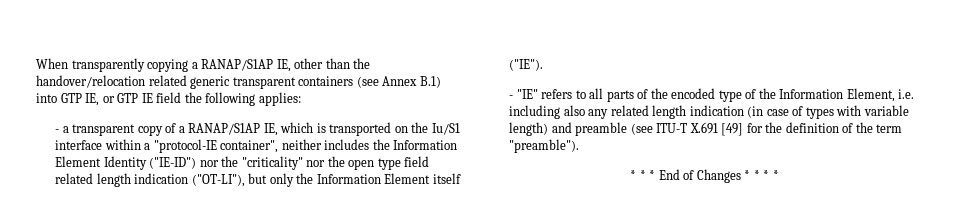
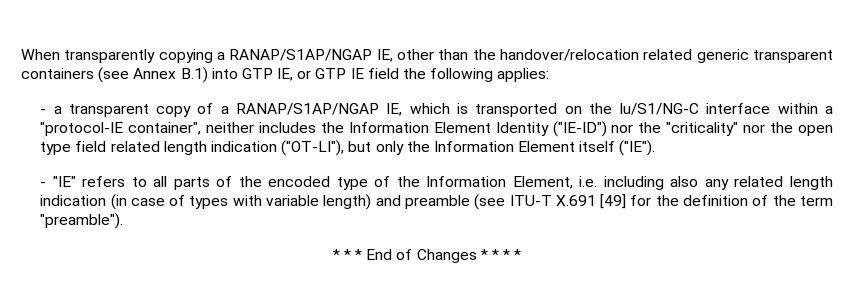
[201,59,274,71] RANAP/S1AP -> [229,49,373,61] RANAP/S1AP/NGAP
[188,123,261,135] RANAP/S1AP -> [236,103,380,115] RANAP/S1AP/NGAP
[431,123,460,135] Iu/S1 -> [619,103,700,115] Iu/S1/NG-C

